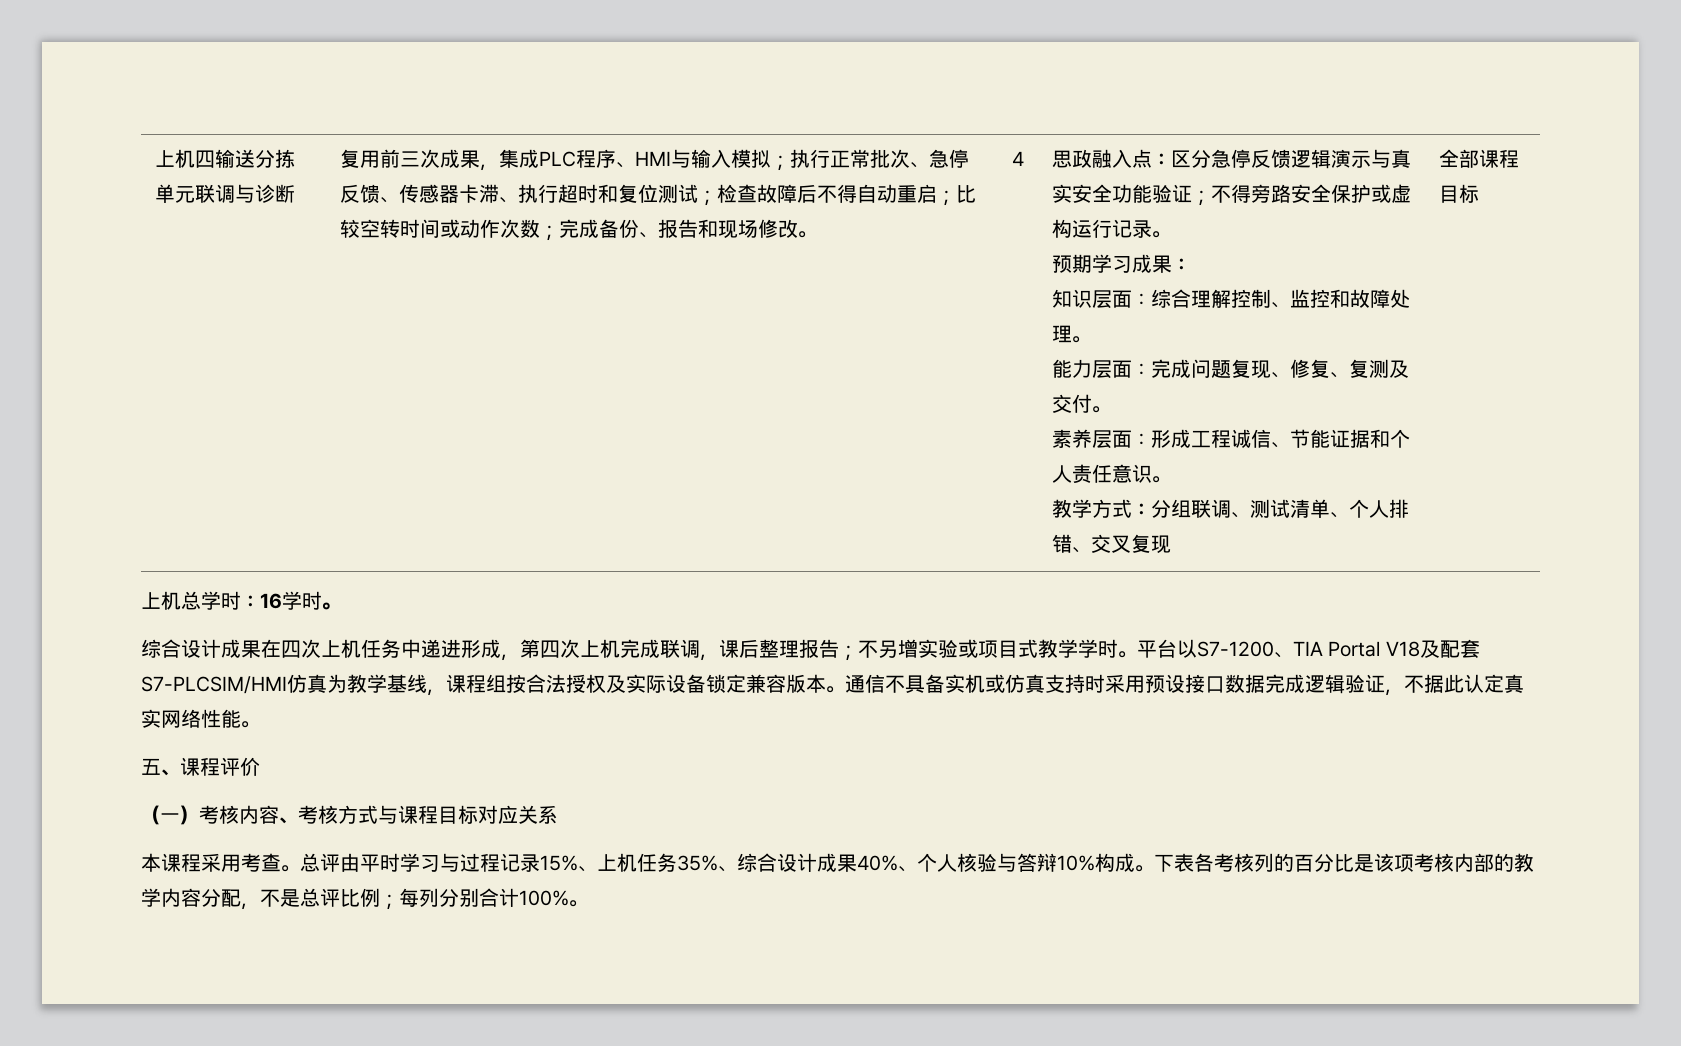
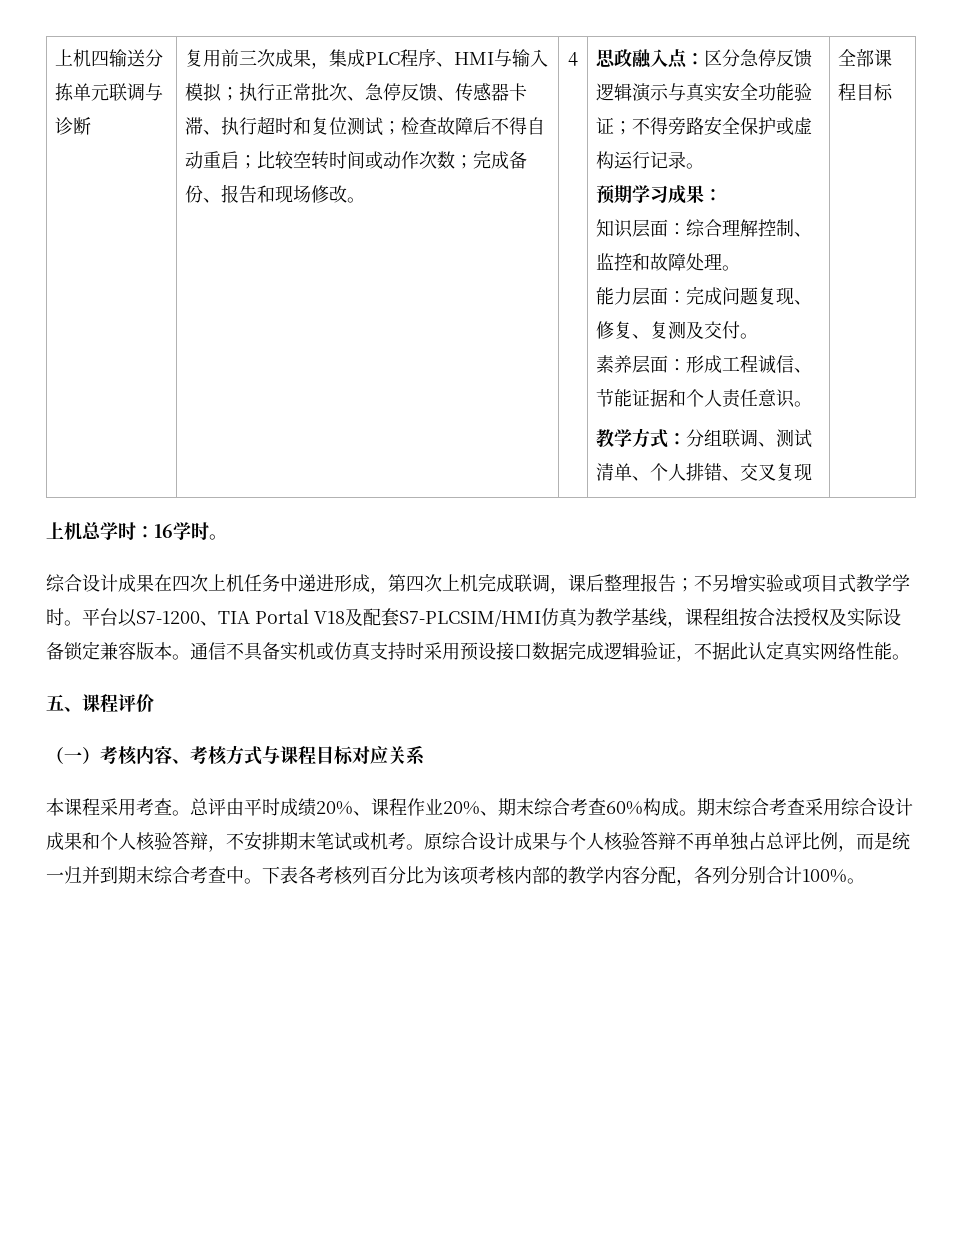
[400,853,1135,872] 学习与过程记录15%、上机任务35%、综合设计成果40%、个人核验与答辩10%构成 -> [280,798,913,817] [46,831,910,852] [46,866,244,884] 成绩20%、课程作业20%、期末综合考查60%构成。期末综合考查采用综合设计成果和个人核验答辩，不安排期末笔试或机考。原综合设计成果与个人核验答辩不再单独占总评比例，而是统一归并到期末综合考查中
[1274,853,1374,872] 的百分比是 -> [370,866,442,884] 百分比为
[260,888,419,910] 不是总评比例；每 -> [694,866,712,884] 各

